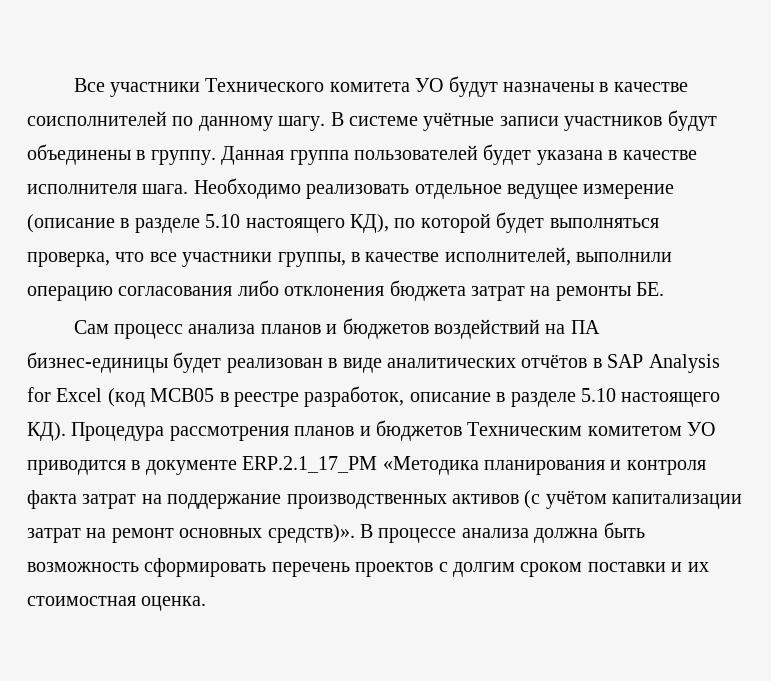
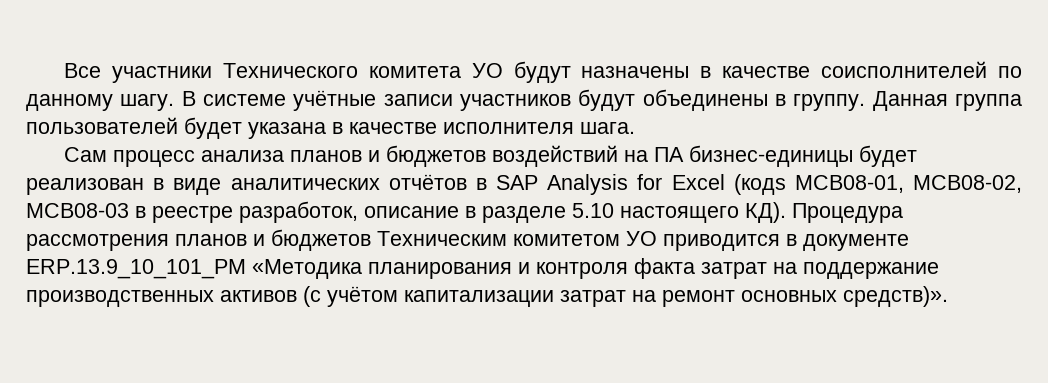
[193,178,675,199] [27,212,659,233] [27,247,673,267] [27,280,665,301] Необходимо реализовать отдельное ведущее измерение (описание в разделе 5.10 настоящего КД), по которой будет выполняться проверка, что все участники группы, в качестве исполнителей, выполнили операцию согласования либо отклонения бюджета затрат на ремонты БЕ. -> (635, 128) none
[107,388,215,407] (код MCB05 -> [733,174,1022,195] [26,203,129,218] (кодs MCB08-01, MCB08-02, MCB08-03
[242,456,378,473] ERP.2.1_17_PM -> [26,259,246,279] ERP.13.9_10_101_PM
[360,522,645,543] [27,558,709,577] [27,596,207,611] В процессе анализа должна быть возможность сформировать перечень проектов с долгим сроком поставки и их стоимостная оценка. -> (948, 296) none

